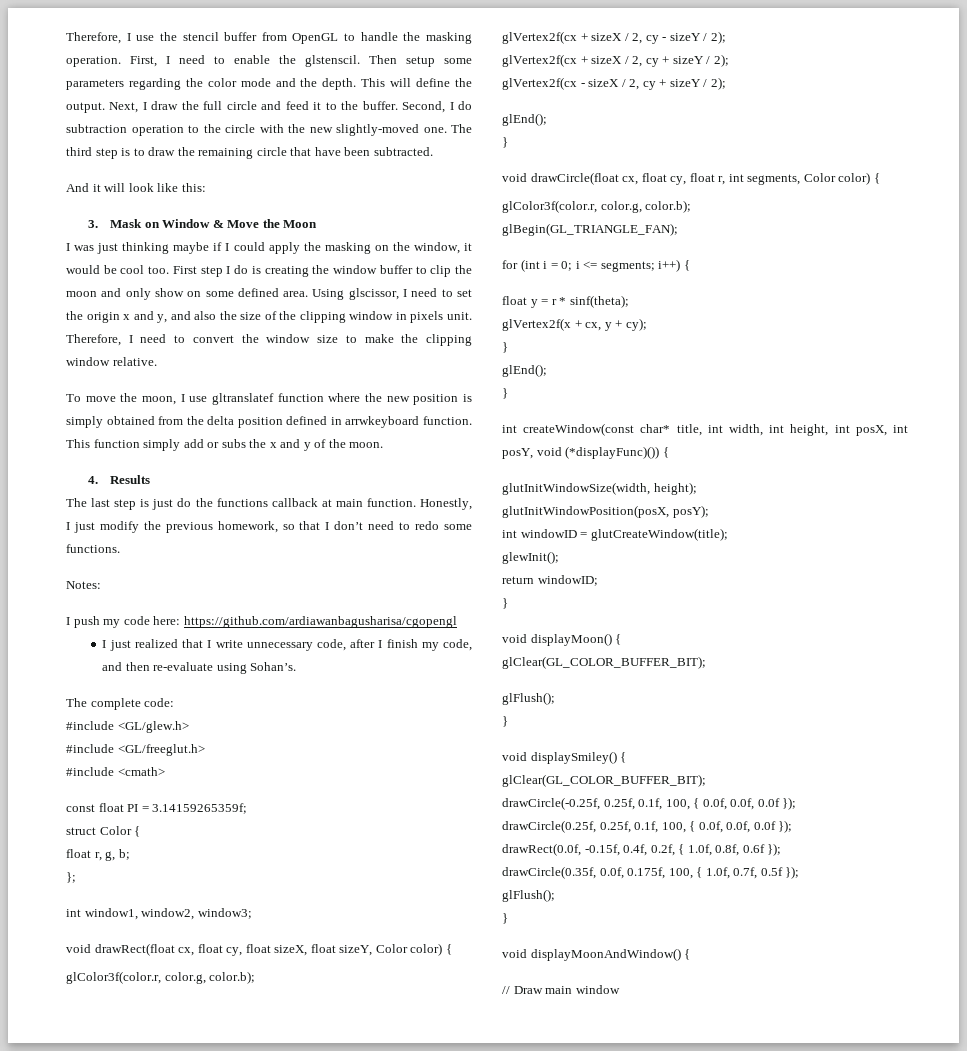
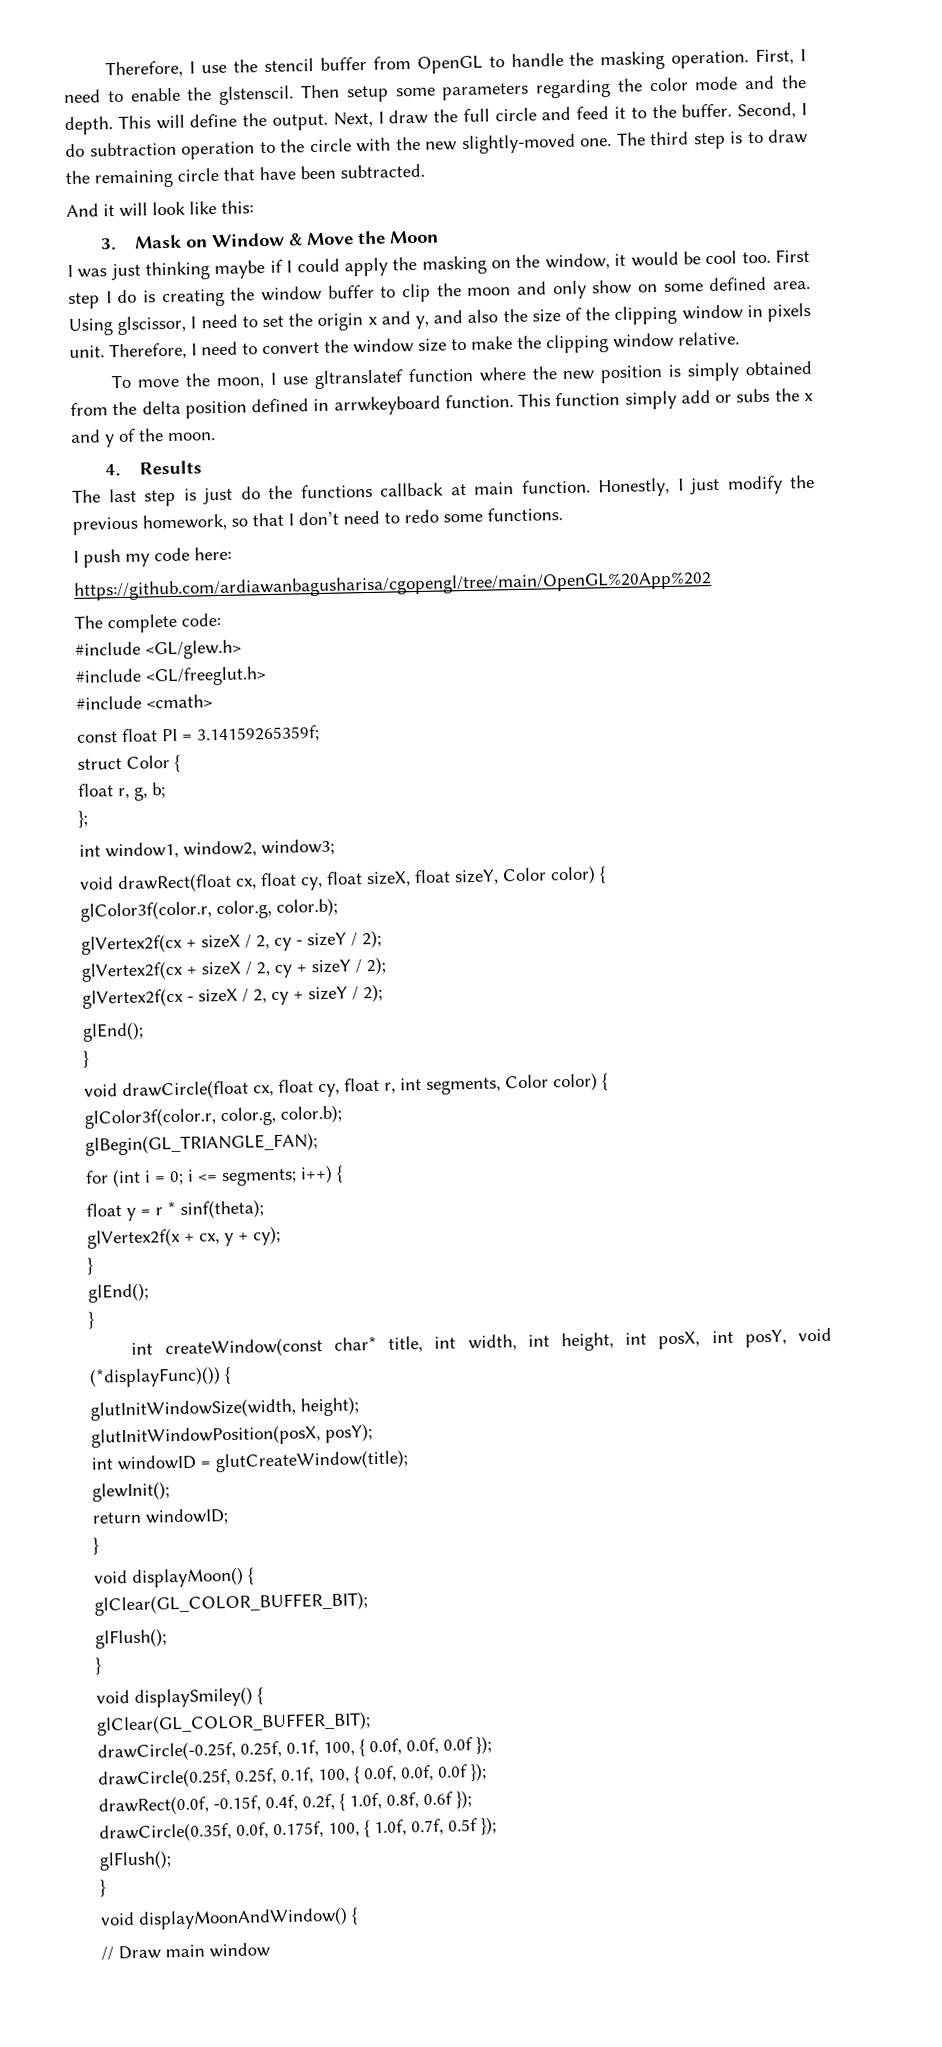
[66,581,101,589] // Notes: -> (563, 514) none
[183,616,457,628] [102,639,473,651] [102,662,297,674] https://github.com/ardiawanbagusharisa/cgopengl // I just realized that I write unnecessary code, after I finish my code, and then re-evaluate using Sohan’s. -> [73,570,712,601] // https://github.com/ardiawanbagusharisa/cgopengl/tree/main/OpenGL%20App%202

